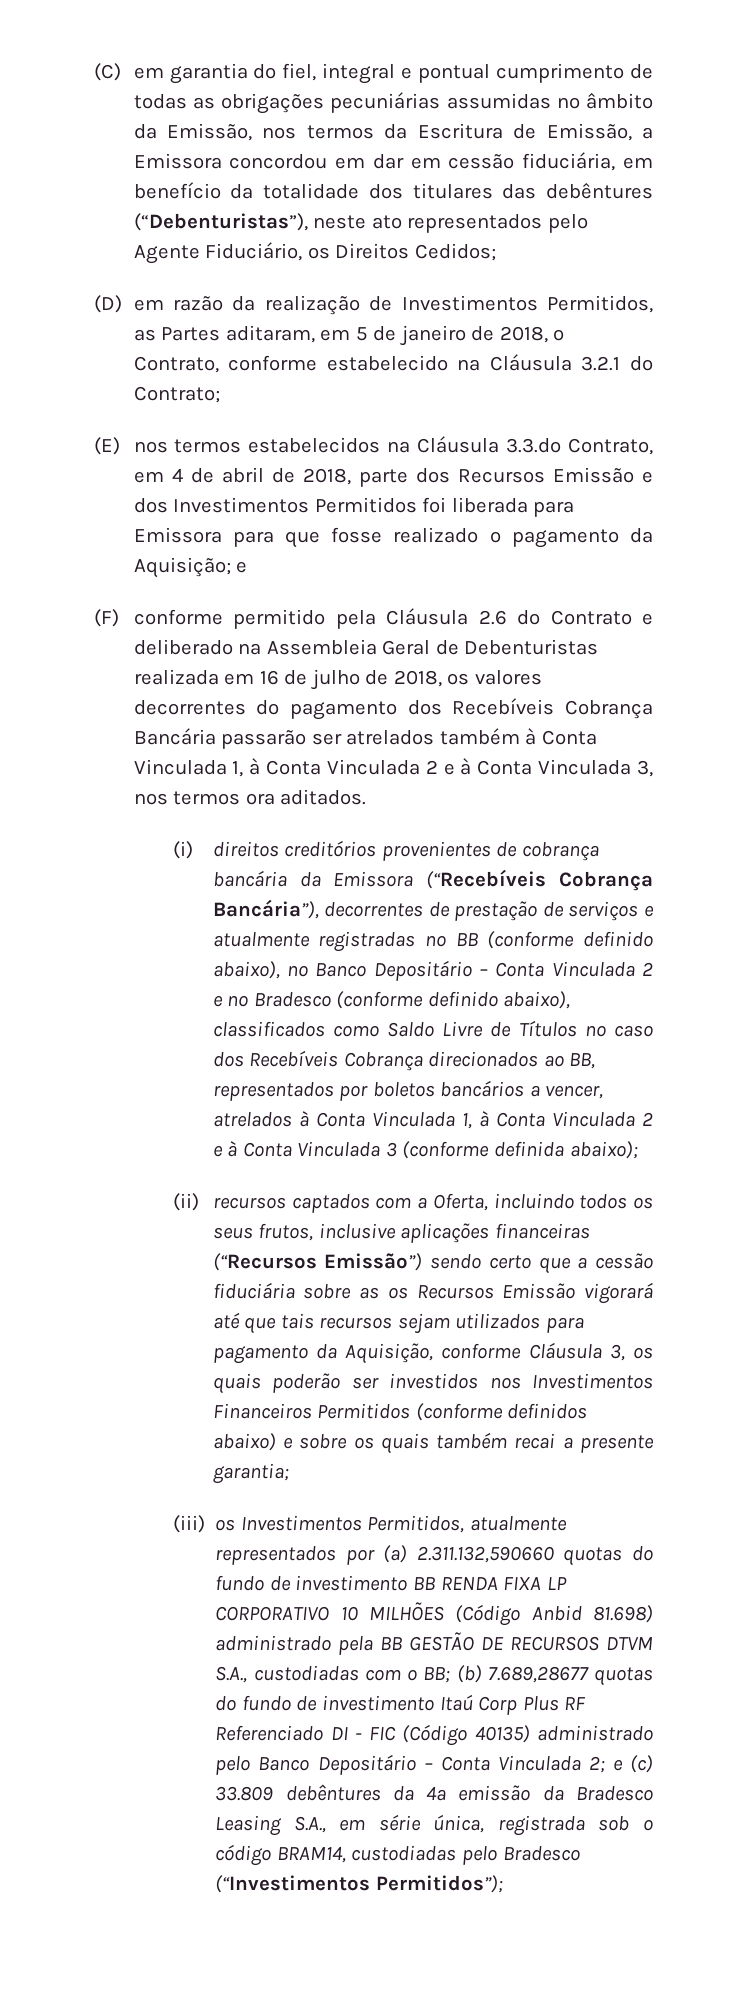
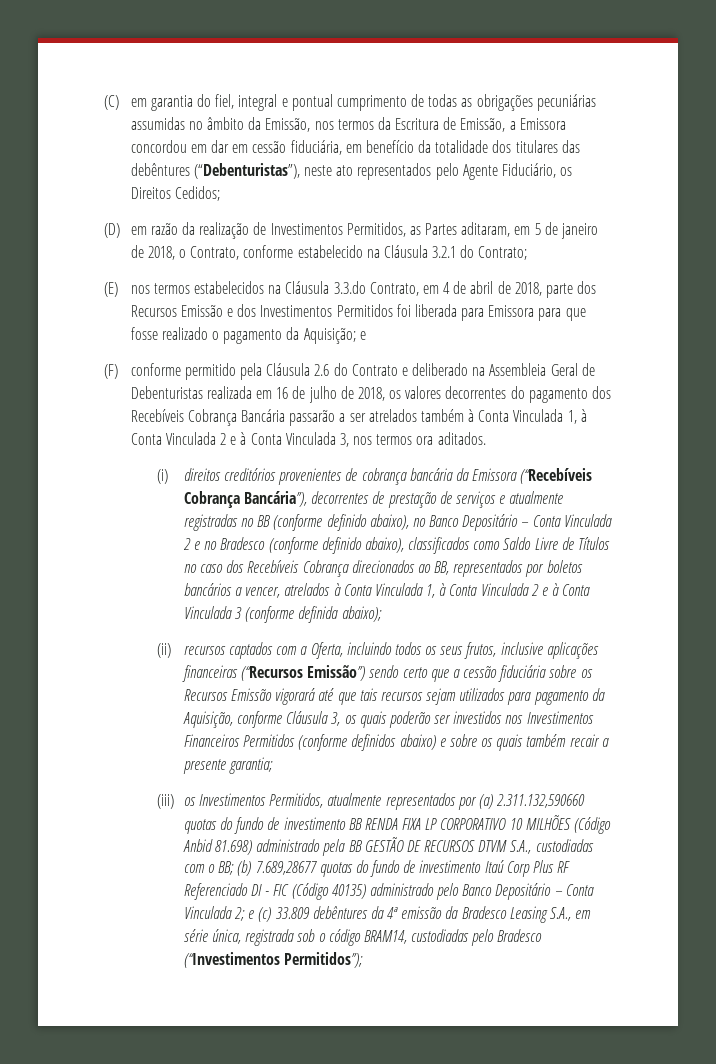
(307, 739) none -> [339,413,346,422] a
[359,1287,380,1299] as -> (577, 671) none
[514,1433,556,1449] recai -> [569,734,600,747] recair

